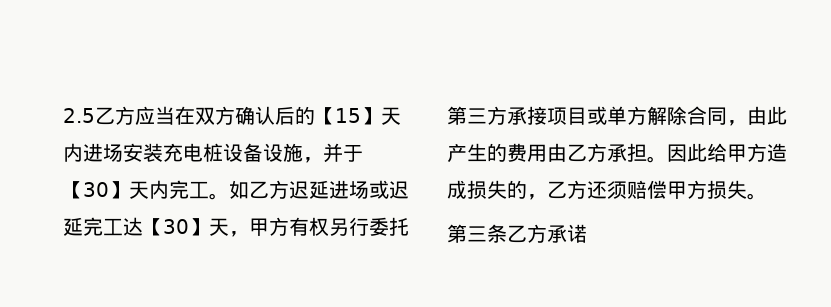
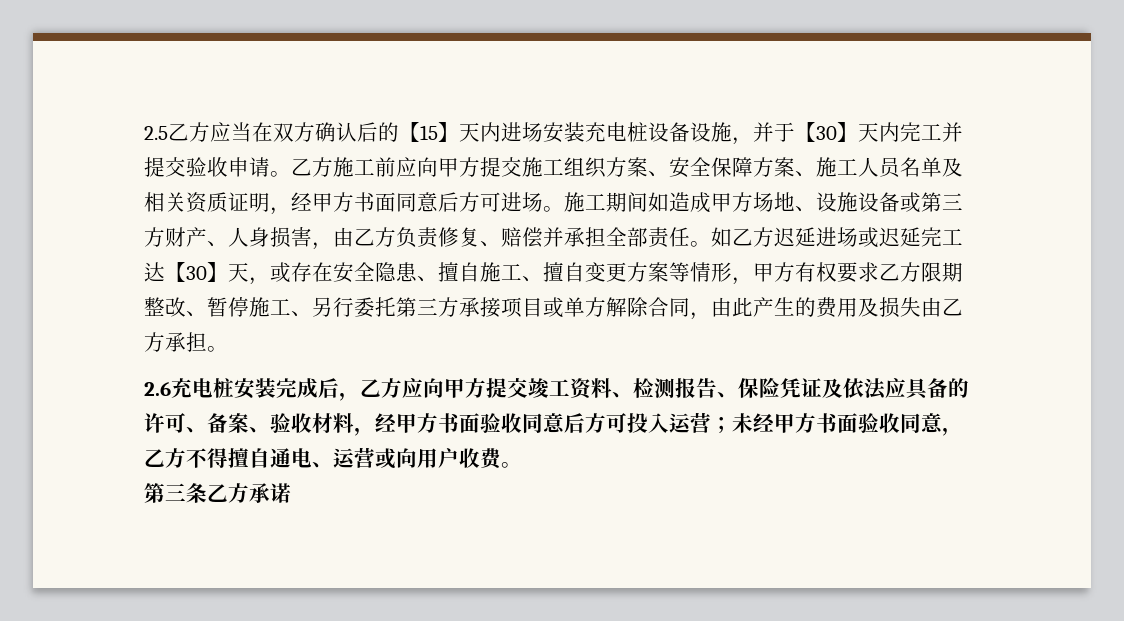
(209, 190) none -> [942,122,963,142] [144,157,963,178] [144,192,963,215] [144,227,690,250] 并提交验收申请。乙方施工前应向甲方提交施工组织方案、安全保障方案、施工人员名单及相关资质证明，经甲方书面同意后方可进场。施工期间如造成甲方场地、设施设备或第三方财产、人身损害，由乙方负责修复、赔偿并承担全部责任
[249,217,329,236] 甲方有权 -> [270,262,963,285] [144,297,312,317] 或存在安全隐患、擅自施工、擅自变更方案等情形，甲方有权要求乙方限期整改、暂停施工、
(547, 153) none -> [858,297,921,318] 及损失
[667,143,787,162] [447,180,747,200] 因此给甲方造成损失的，乙方还须赔偿甲方损失 -> [144,377,969,401] [144,412,963,436] [144,447,502,469] // 2.6充电桩安装完成后，乙方应向甲方提交竣工资料、检测报告、保险凭证及依法应具备的许可、备案、验收材料，经甲方书面验收同意后方可投入运营；未经甲方书面验收同意，乙方不得擅自通电、运营或向用户收费

